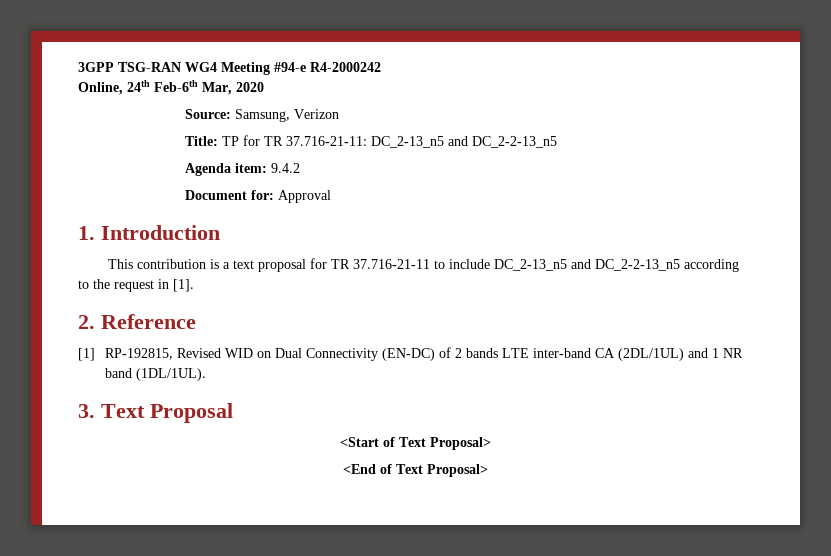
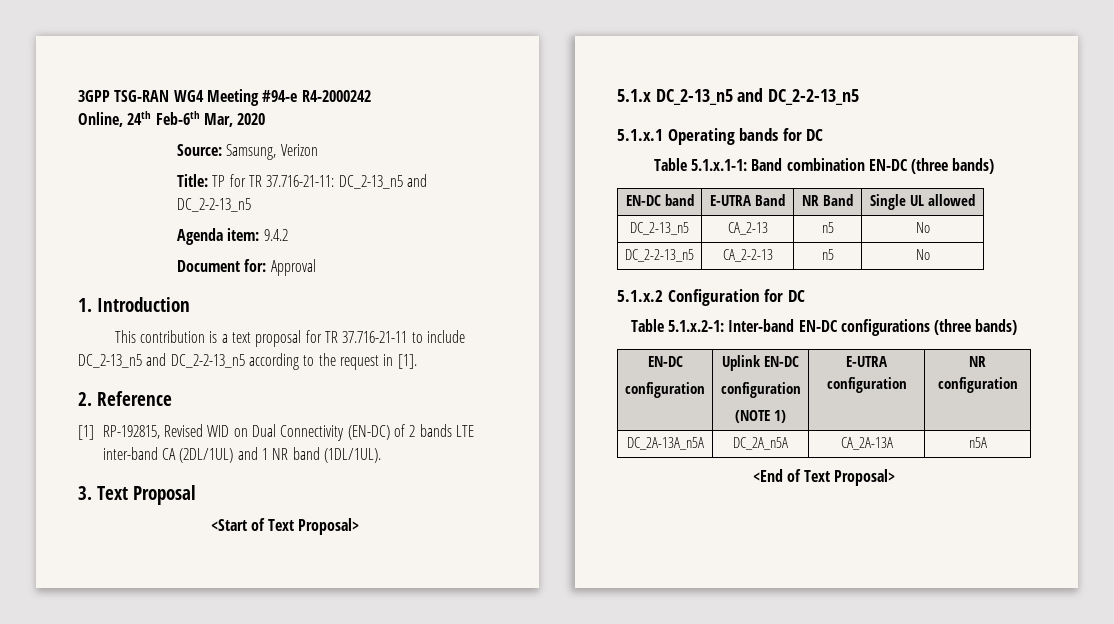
(491, 443) none -> [617,88,860,105] [617,128,824,145] [653,158,995,174] [625,194,694,206] [710,194,785,206] [802,194,853,206] [870,194,975,210] [630,222,689,235] [727,222,768,235] [821,222,834,233] [915,222,930,233] [625,249,694,262] [722,249,773,262] [821,249,834,260] [915,249,930,260] [617,289,805,306] [630,319,1018,336] [647,356,683,367] [625,382,705,398] [722,355,799,371] [720,382,801,398] [735,410,786,423] [846,356,888,367] [826,377,907,393] [969,356,986,367] [937,377,1018,393] [626,437,704,450] [733,437,788,450] [840,437,893,450] [968,437,987,448] // 5.1.x DC_2-13_n5 and DC_2-2-13_n5 // 5.1.x.1 Operating bands for DC // Table 5.1.x.1-1: Band combination EN-DC (three bands) // EN-DC band | E-UTRA Band | NR Band | Single UL allowed // DC_2-13_n5 | CA_2-13 | n5 | No // DC_2-2-13_n5 | CA_2-2-13 | n5 | No // 5.1.x.2 Configuration for DC // Table 5.1.x.2-1: Inter-band EN-DC configurations (three bands) // EN-DC // configuration | Uplink EN-DC // configuration // (NOTE 1) | E-UTRA configuration | NR configuration // DC_2A-13A_n5A | DC_2A_n5A | CA_2A-13A | n5A

